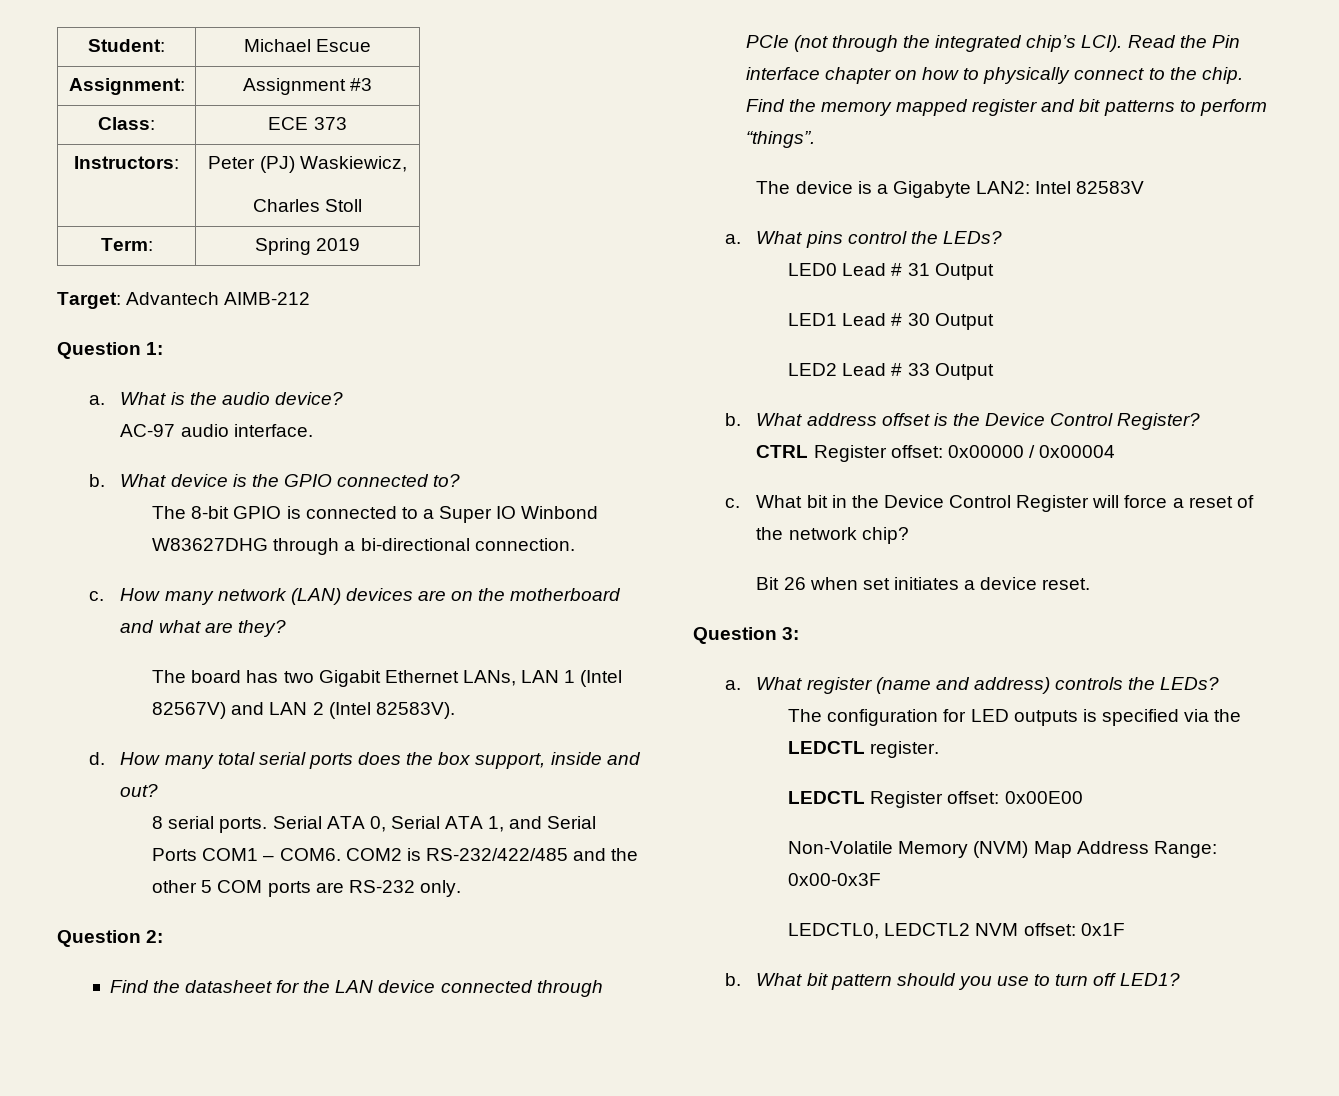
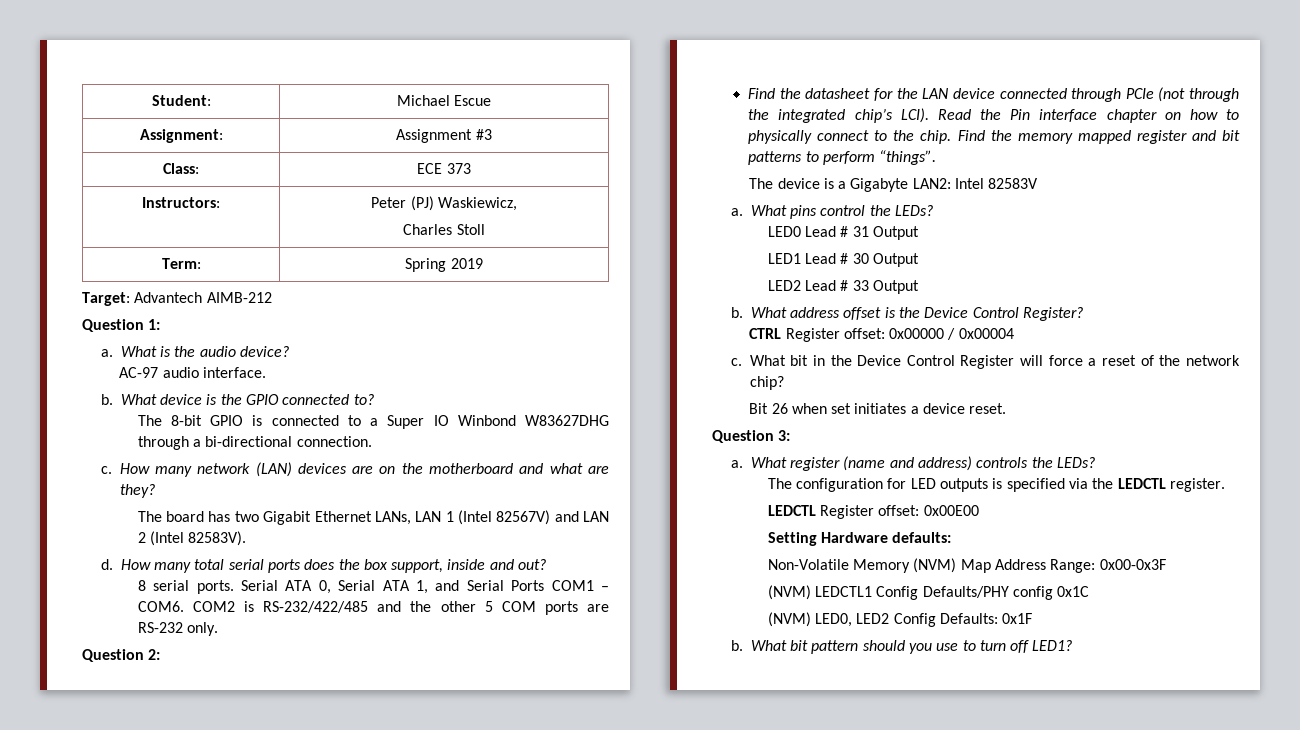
(1083, 797) none -> [767,532,952,546] // Setting Hardware defaults:
[788,923,1076,939] LEDCTL0, LEDCTL2 NVM offset: -> [767,585,1090,600] [767,612,999,627] (NVM) LEDCTL1 Config Defaults/PHY config 0x1C // (NVM) LED0, LED2 Config Defaults:

